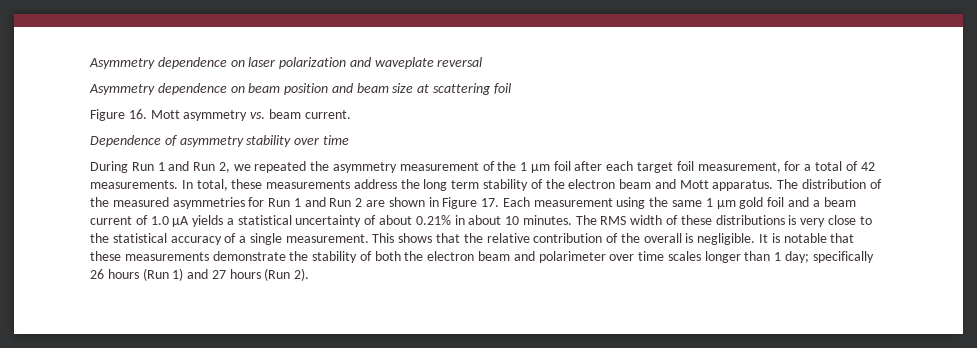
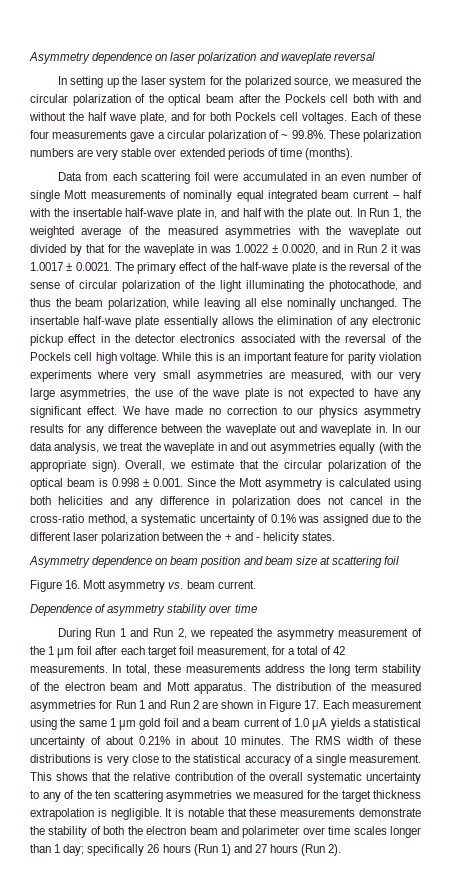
(483, 62) none -> [57,76,421,88] [30,94,421,106] [29,112,421,124] [30,130,421,142] [30,148,353,160] [57,172,423,184] [30,190,423,202] [29,208,422,220] [29,226,423,238] [30,244,421,256] [30,262,421,274] [30,280,422,292] [30,298,422,310] [30,316,422,328] [30,334,421,346] [30,352,421,364] [30,370,422,382] [30,388,421,400] [30,406,422,418] [30,424,421,436] [30,442,422,454] [30,460,421,472] [30,478,421,490] [30,496,421,508] [30,514,421,526] [30,532,335,544] // In setting up the laser system for the polarized source, we measured the circular polarization of the optical beam after the Pockels cell both with and without the half wave plate, and for both Pockels cell voltages. Each of these four measurements gave a circular polarization of ~ 99.8%. These polarization numbers are very stable over extended periods of time (months). // Data from each scattering foil were accumulated in an even number of single Mott measurements of nominally equal integrated beam current – half with the insertable half-wave plate in, and half with the plate out. In Run 1, the weighted average of the measured asymmetries with the waveplate out divided by that for the waveplate in was 1.0022 ± 0.0020, and in Run 2 it was 1.0017 ± 0.0021. The primary effect of the half-wave plate is the reversal of the sense of circular polarization of the light illuminating the photocathode, and thus the beam polarization, while leaving all else nominally unchanged. The insertable half-wave plate essentially allows the elimination of any electronic pickup effect in the detector electronics associated with the reversal of the Pockels cell high voltage. While this is an important feature for parity violation experiments where very small asymmetries are measured, with our very large asymmetries, the use of the wave plate is not expected to have any significant effect. We have made no correction to our physics asymmetry results for any difference between the waveplate out and waveplate in. In our data analysis, we treat the waveplate in and out asymmetries equally (with the appropriate sign). Overall, we estimate that the circular polarization of the optical beam is 0.998 ± 0.001. Since the Mott asymmetry is calculated using both helicities and any difference in polarization does not cancel in the cross-ratio method, a systematic uncertainty of 0.1% was assigned due to the different laser polarization between the + and - helicity states.
(682, 238) none -> [306,772,421,784] [30,790,421,802] [30,808,94,820] systematic uncertainty to any of the ten scattering asymmetries we measured for the target thickness extrapolation

